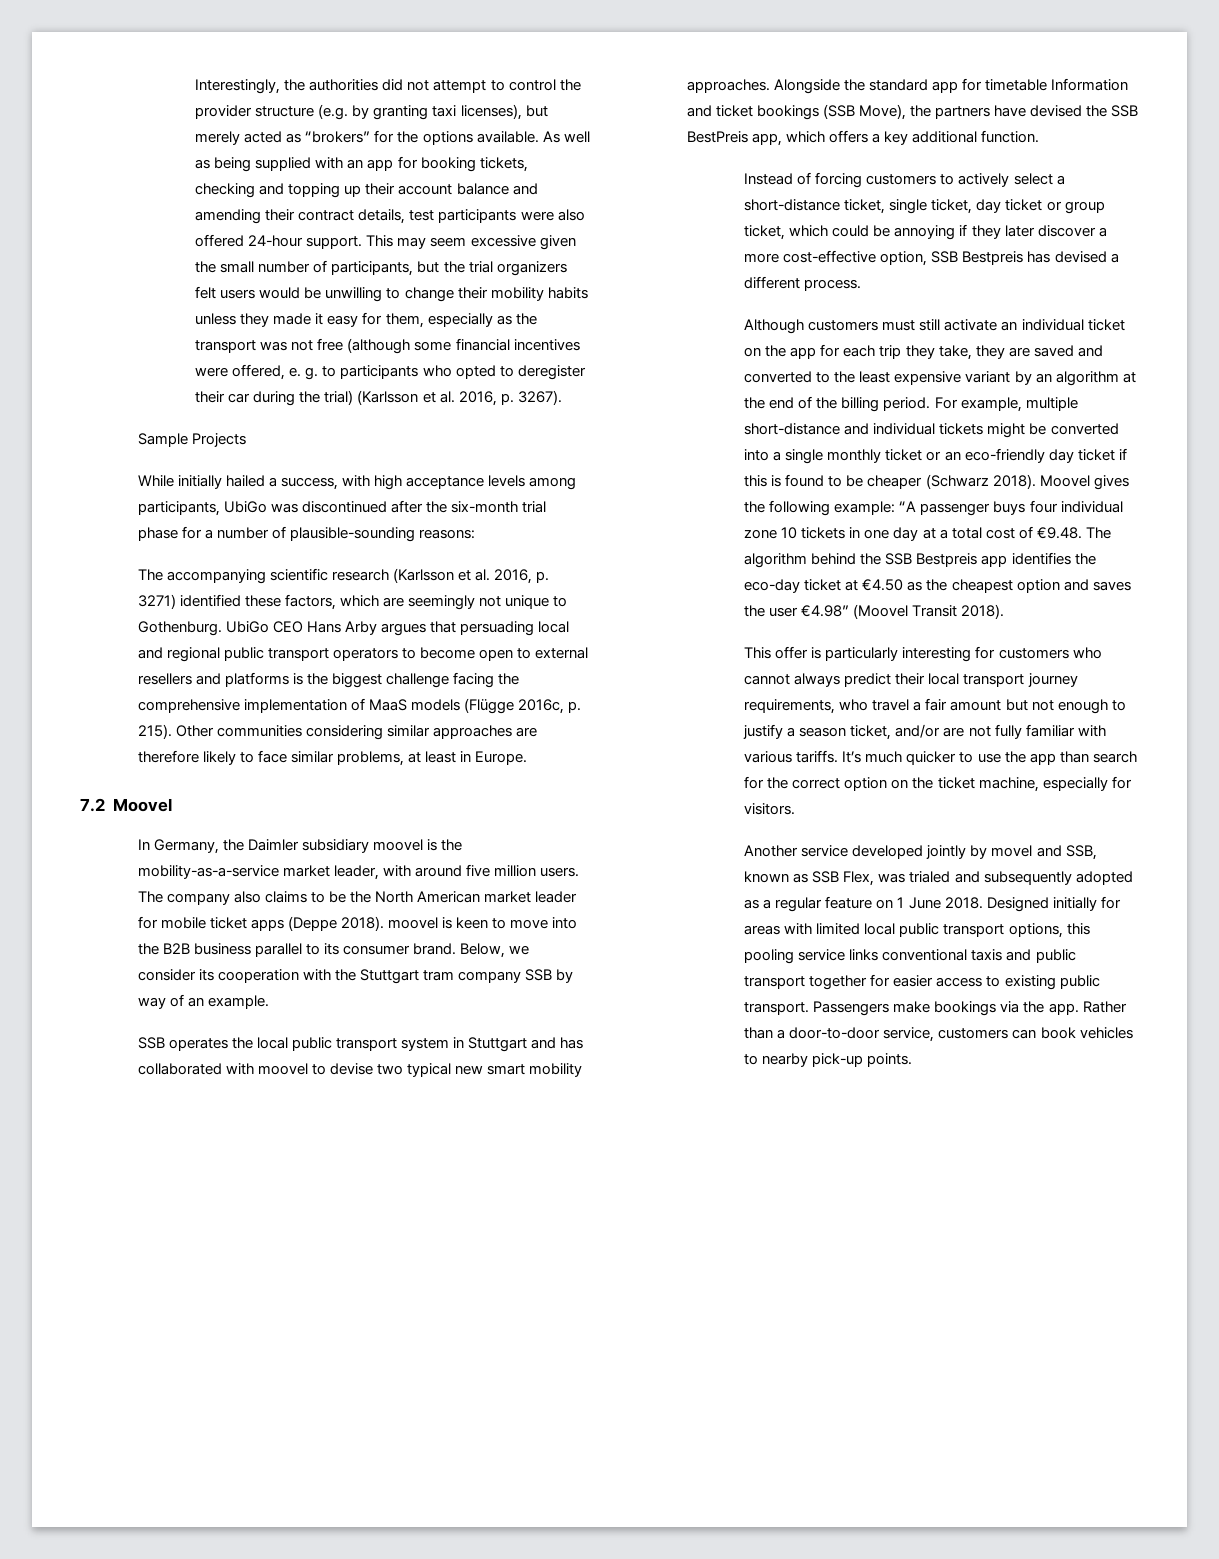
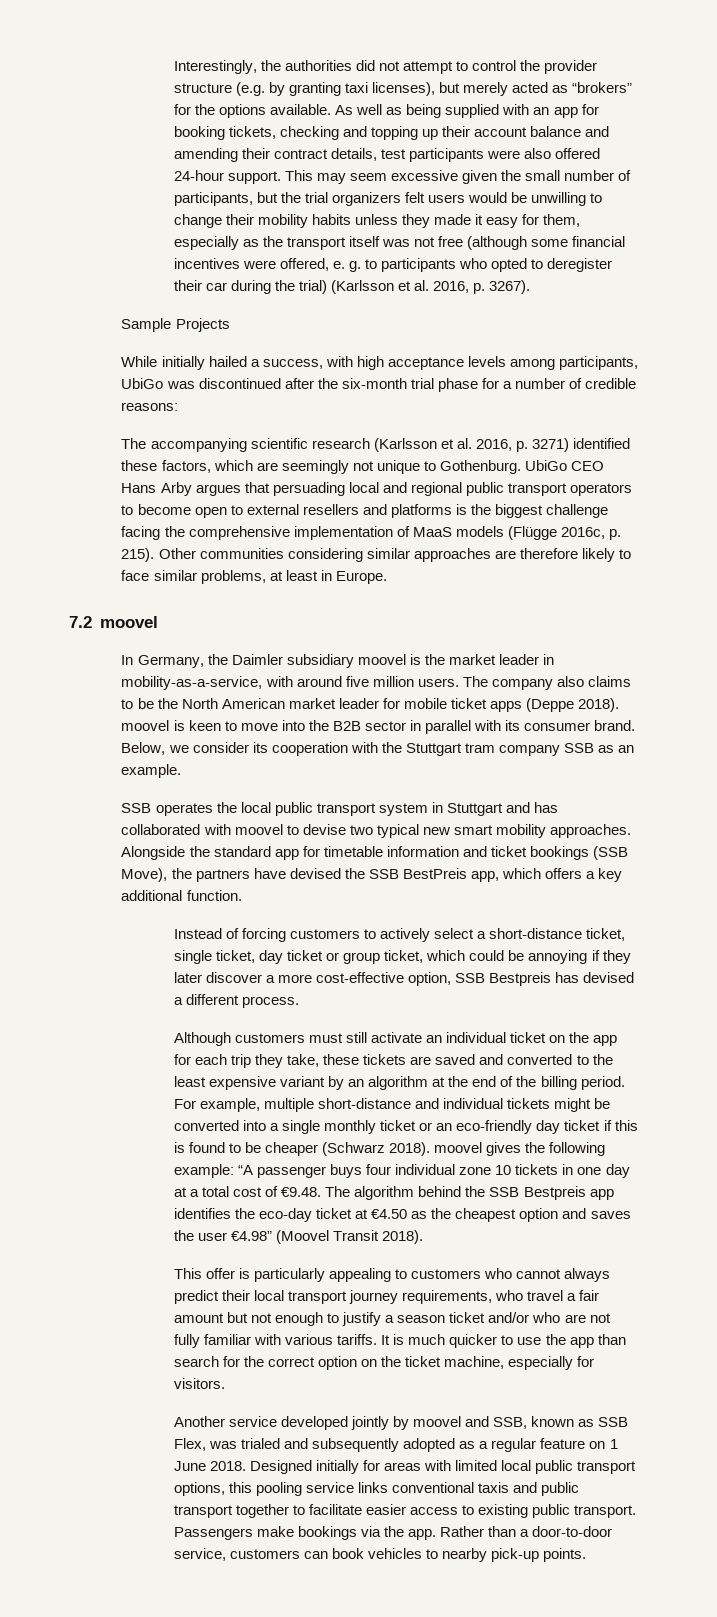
(257, 346) none -> [349,236,381,247] itself
[289,527,415,542] plausible-sounding -> [585,378,637,389] credible
[112,798,172,812] Moovel -> [99,616,158,628] moovel
[137,865,379,880] mobility-as-a-service market leader, -> [448,654,554,665] [121,676,263,690] market leader in mobility-as-a-service,
[193,943,320,957] business parallel to -> [364,720,502,734] sector in parallel with
[556,969,574,983] [137,994,184,1009] by way of -> [598,745,615,753] as
[1050,78,1128,91] Information -> [386,846,459,857] information
[975,345,1005,359] they -> [323,1054,407,1065] these tickets
[1039,475,1090,487] Moovel -> [434,1142,483,1153] moovel
[902,646,996,662] interesting for -> [329,1268,408,1282] appealing to
[850,724,941,740] ticket, and/or -> [449,1312,561,1323] ticket and/or who
[842,751,862,763] It’s -> [381,1334,405,1345] It is
[991,845,1033,857] movel -> [413,1416,462,1427] moovel
[870,974,891,987] for -> [293,1504,363,1515] to facilitate

